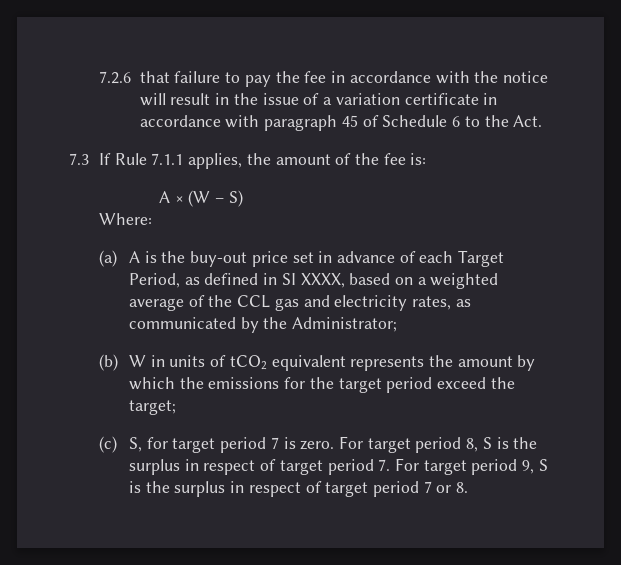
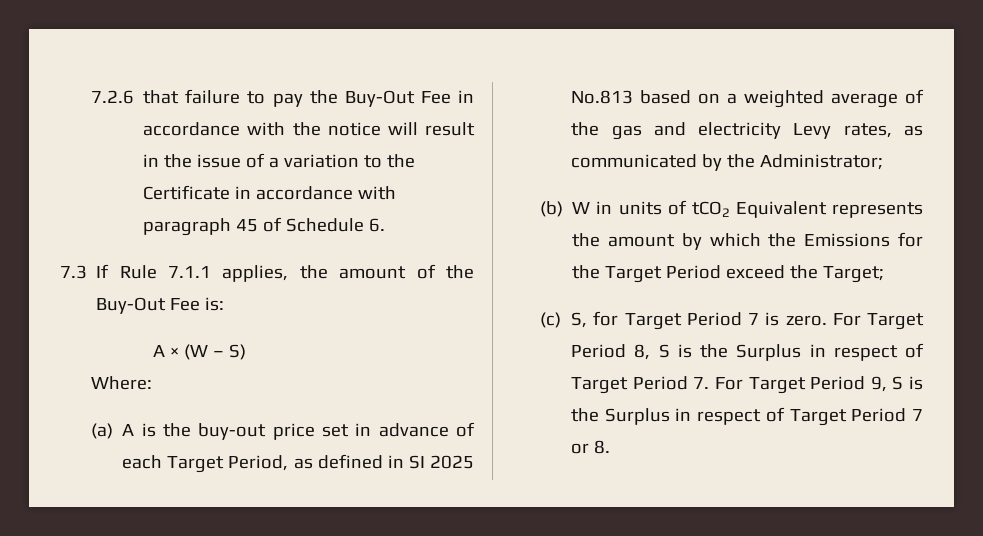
[304,71,327,83] fee -> [344,90,451,107] Buy-Out Fee
[404,93,479,105] certificate -> [364,154,416,168] [143,185,231,200] to the Certificate
[452,115,543,127] 6 to the Act. -> [369,218,386,232] 6.
[383,153,406,165] fee -> [96,297,201,314] Buy-Out Fee
[300,273,345,288] XXXX, -> [430,455,474,469] [571,90,634,104] 2025 No.813
[237,295,271,308] CCL -> (600, 129) none
(408, 303) none -> [793,123,832,139] Levy
[271,355,346,371] equivalent -> [735,201,827,218] Equivalent
[208,377,280,389] emissions -> [804,233,891,247] Emissions
[338,377,433,393] target period -> [605,265,722,283] Target Period
[128,400,176,415] target; -> [823,266,885,283] Target;
[172,437,267,453] target period -> [624,312,742,330] Target Period
[367,437,462,453] target period -> [867,313,924,330] [571,344,627,358] Target Period
[128,458,518,475] surplus in respect of target period 7. For target period -> [736,343,924,361] [571,376,866,394] Surplus in respect of Target Period 7. For Target Period
[174,481,419,497] surplus in respect of target period -> [604,407,907,426] Surplus in respect of Target Period

